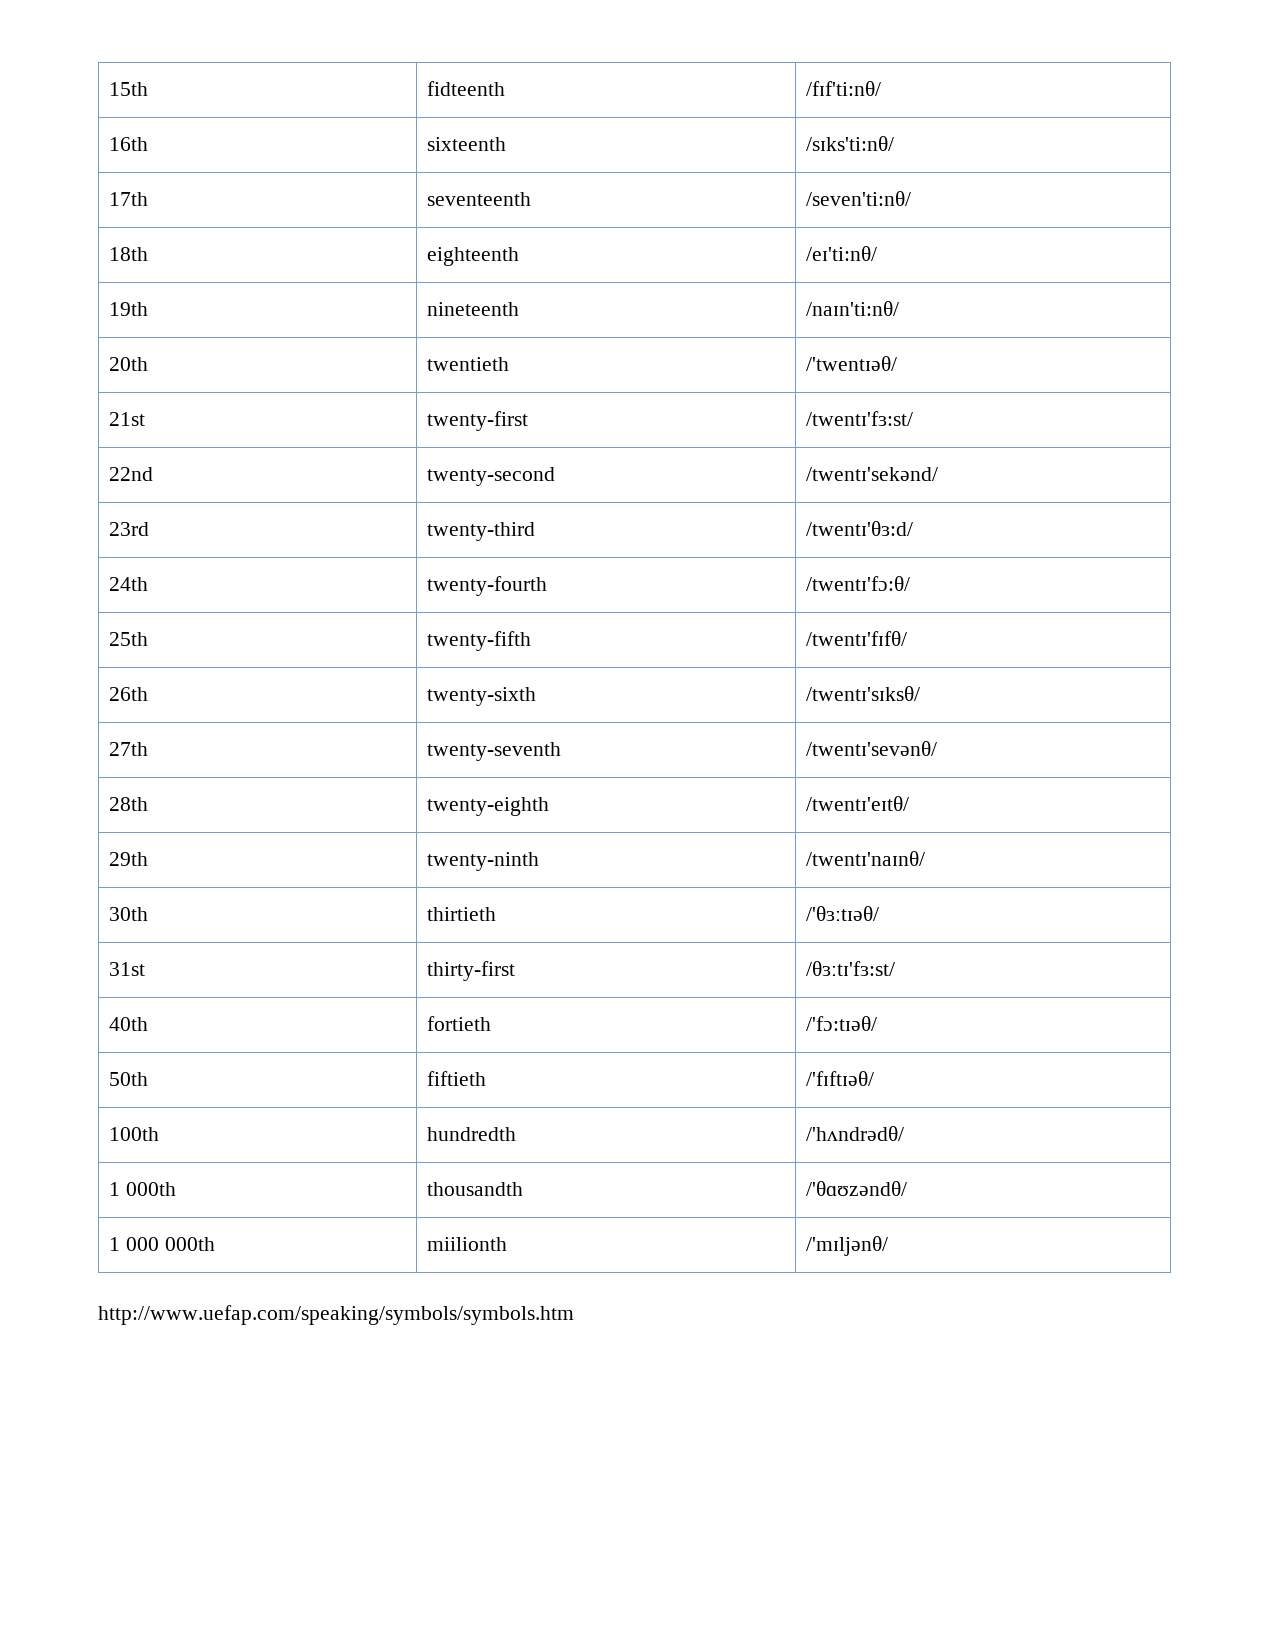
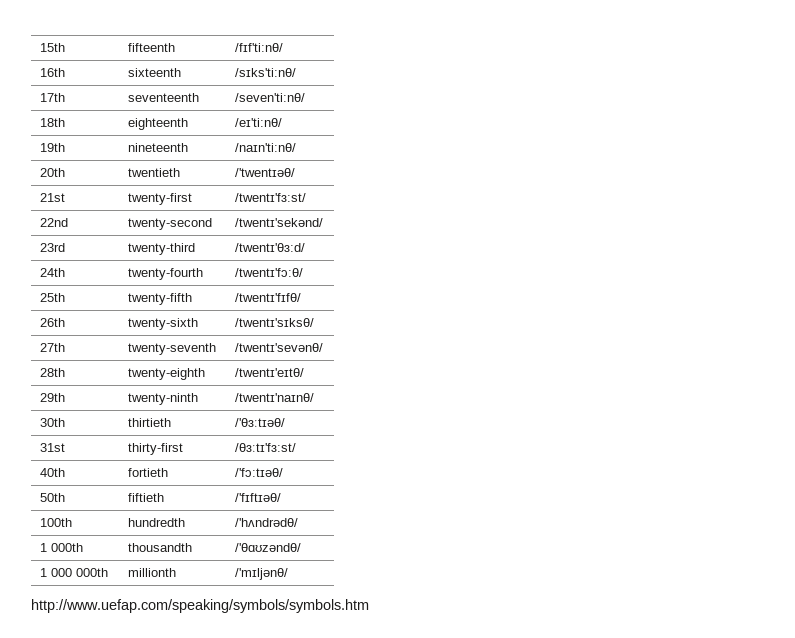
[427,81,506,96] fidteenth -> [128,43,176,52] fifteenth
[427,1237,508,1251] miilionth -> [128,568,177,577] millionth

